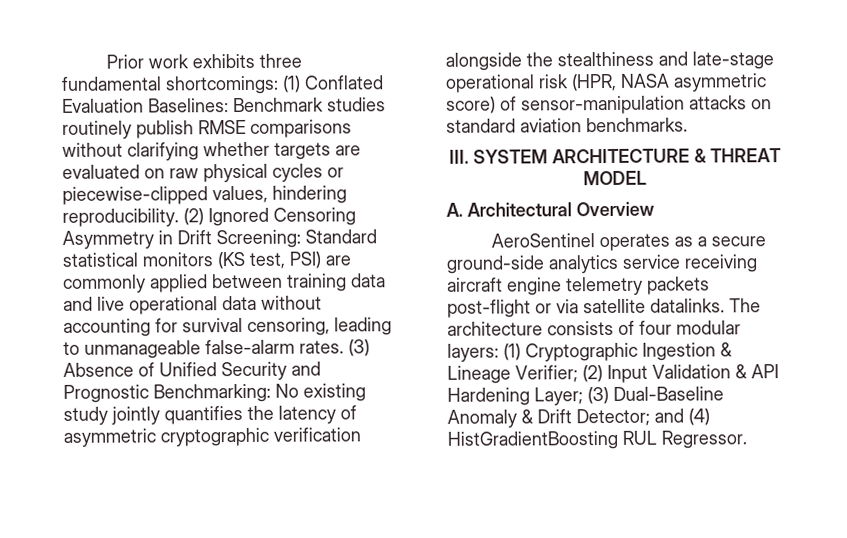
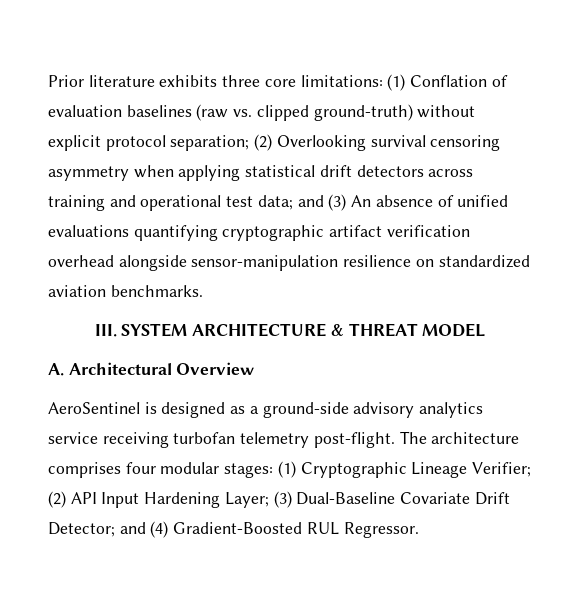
[148,54,190,69] work -> [88,75,155,87] literature
[61,75,384,95] [62,97,386,113] [62,119,352,139] [62,141,361,161] [62,163,344,183] [62,185,347,205] [62,207,356,227] [62,229,377,249] [62,251,351,270] [63,273,386,293] [63,295,322,315] [63,317,392,337] [63,339,370,359] [63,361,321,381] [63,383,366,403] [63,405,357,425] [63,427,361,447] [445,51,774,71] [445,73,767,93] [446,95,772,115] [446,118,516,133] fundamental shortcomings: (1) Conflated Evaluation Baselines: Benchmark studies routinely publish RMSE comparisons without clarifying whether targets are evaluated on raw physical cycles or piecewise-clipped values, hindering reproducibility. (2) Ignored Censoring Asymmetry in Drift Screening: Standard statistical monitors (KS test, PSI) are commonly applied between training data and live operational data without accounting for survival censoring, leading to unmanageable false-alarm rates. (3) Absence of Unified Security and Prognostic Benchmarking: No existing study jointly quantifies the latency of asymmetric cryptographic verification alongside the stealthiness and late-stage operational risk (HPR, NASA asymmetric score) of sensor-manipulation attacks on standard -> [264,74,508,91] [48,104,476,121] [48,134,501,151] [48,165,474,181] [48,194,509,211] [48,225,470,241] [48,255,530,271] core limitations: (1) Conflation of evaluation baselines (raw vs. clipped ground-truth) without explicit protocol separation; (2) Overlooking survival censoring asymmetry when applying statistical drift detectors across training and operational test data; and (3) An absence of unified evaluations quantifying cryptographic artifact verification overhead alongside sensor-manipulation resilience on standardized
[599,233,767,252] [446,254,758,274] [447,276,710,296] [447,298,761,318] [447,320,635,336] operates as a secure ground-side analytics service receiving aircraft engine telemetry packets post-flight or via satellite datalinks. The architecture consists of -> [144,402,484,418] [48,431,520,448] [48,462,121,478] is designed as a ground-side advisory analytics service receiving turbofan telemetry post-flight. The architecture comprises
[447,343,499,362] layers: -> [224,463,274,478] stages:
[642,342,732,361] Ingestion & -> (407, 470) none
[607,364,779,384] Input Validation & API -> [70,492,140,508] API Input
[447,409,533,428] Anomaly & -> [400,492,471,504] Covariate
[447,430,618,450] HistGradientBoosting -> [173,522,303,534] Gradient-Boosted

